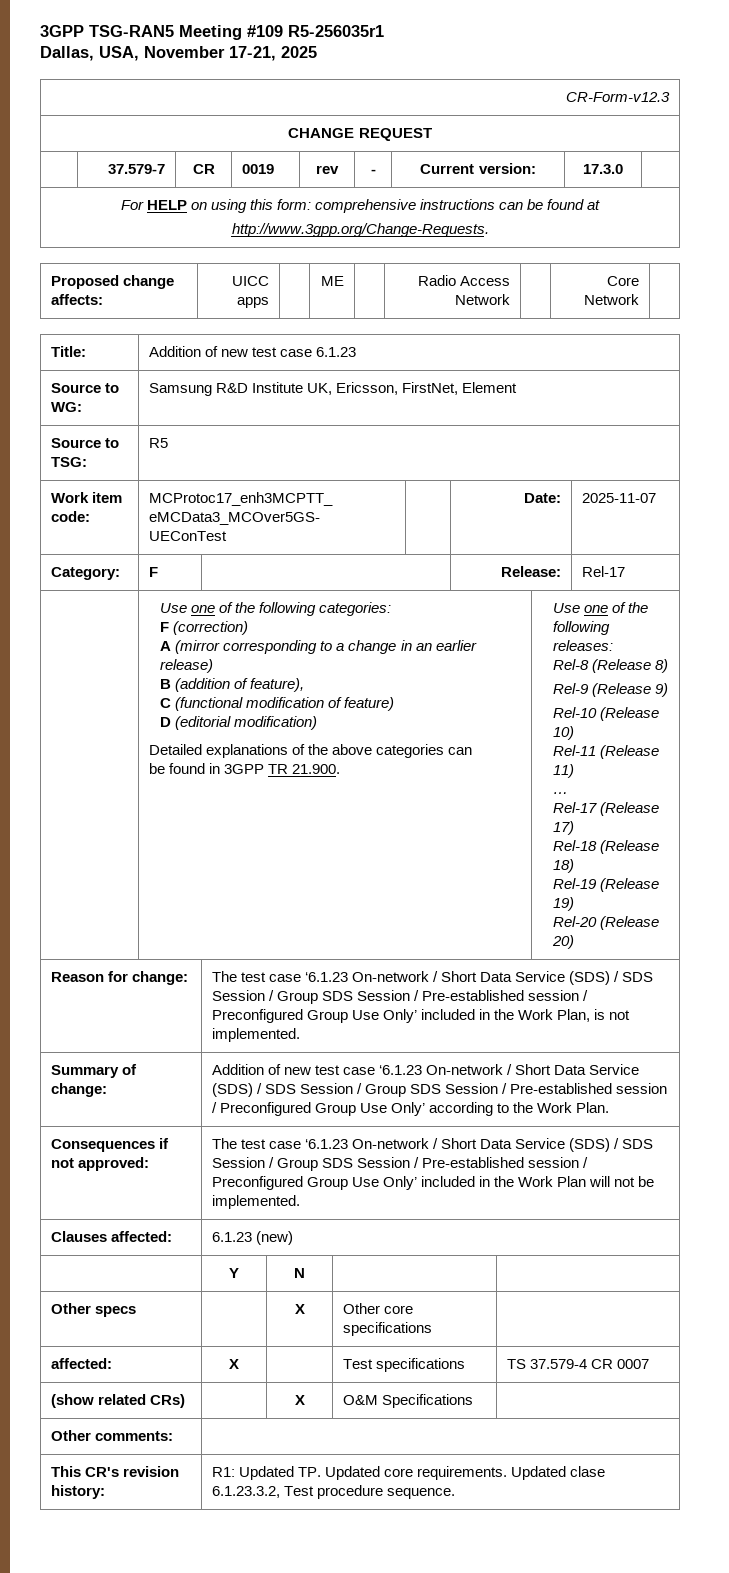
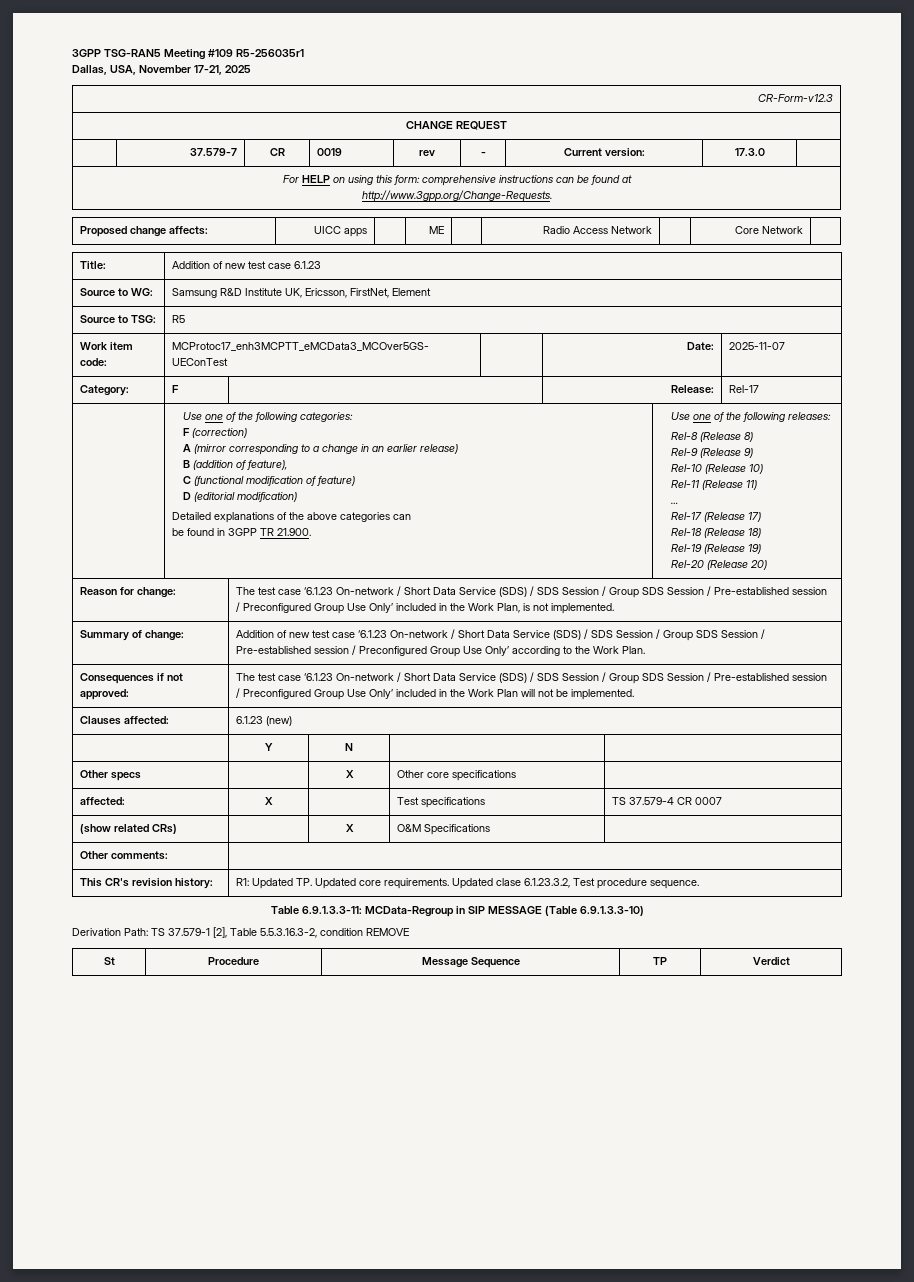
(455, 1493) none -> [270,906,644,917] [72,927,409,938] [103,957,115,965] [208,957,259,965] [421,957,520,968] [652,957,667,965] [752,957,790,965] // Table 6.9.1.3.3-11: MCData-Regroup in SIP MESSAGE (Table 6.9.1.3.3-10) // Derivation Path: TS 37.579-1 [2], Table 5.5.3.16.3-2, condition REMOVE // St | Procedure | Message Sequence | TP | Verdict

